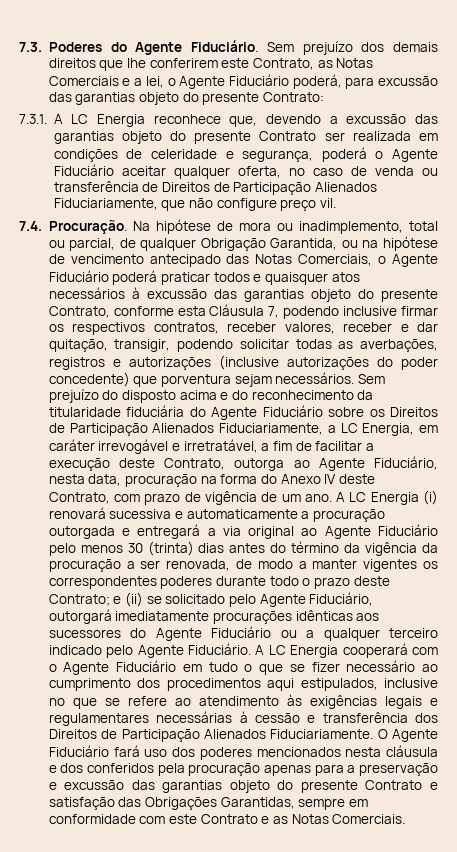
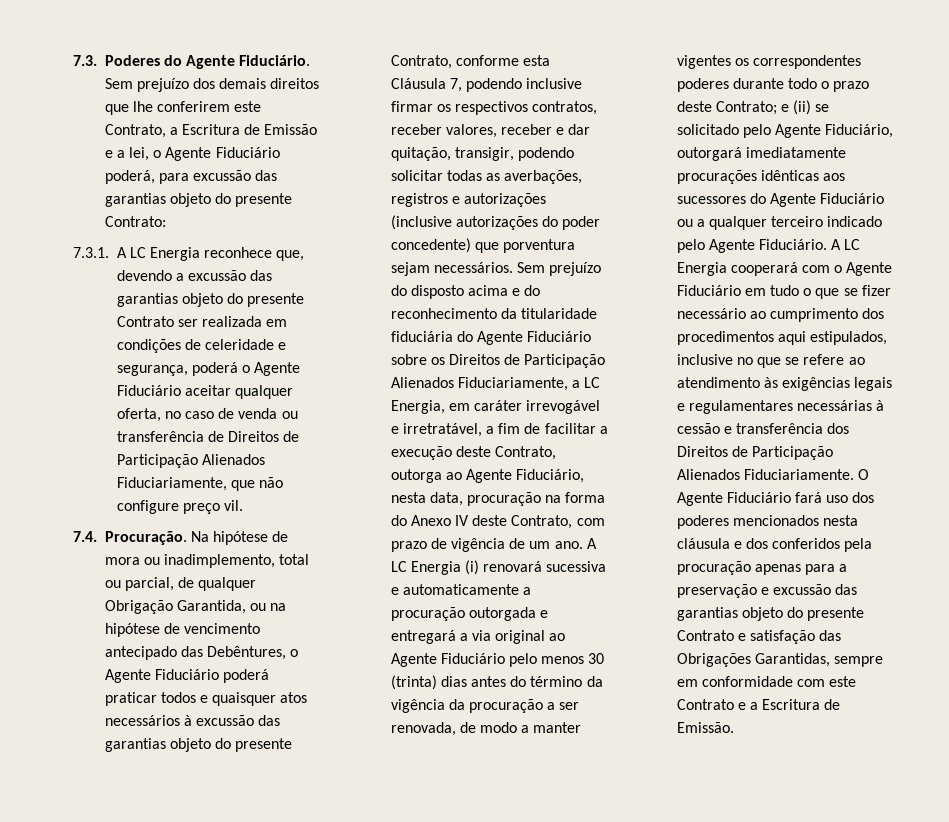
[317,58,374,68] [48,76,119,86] as Notas Comerciais -> [169,124,318,135] a Escritura de Emissão
[255,254,373,266] Notas Comerciais, -> [207,646,287,660] Debêntures,
[272,814,406,824] as Notas Comerciais. -> [750,699,841,710] [676,722,734,733] a Escritura de Emissão.

